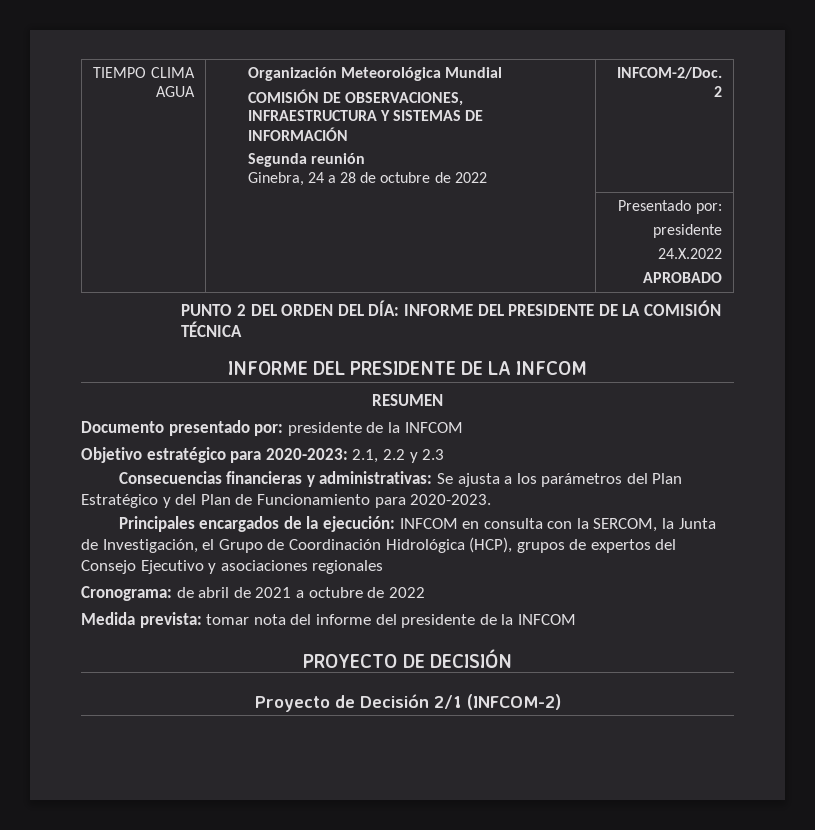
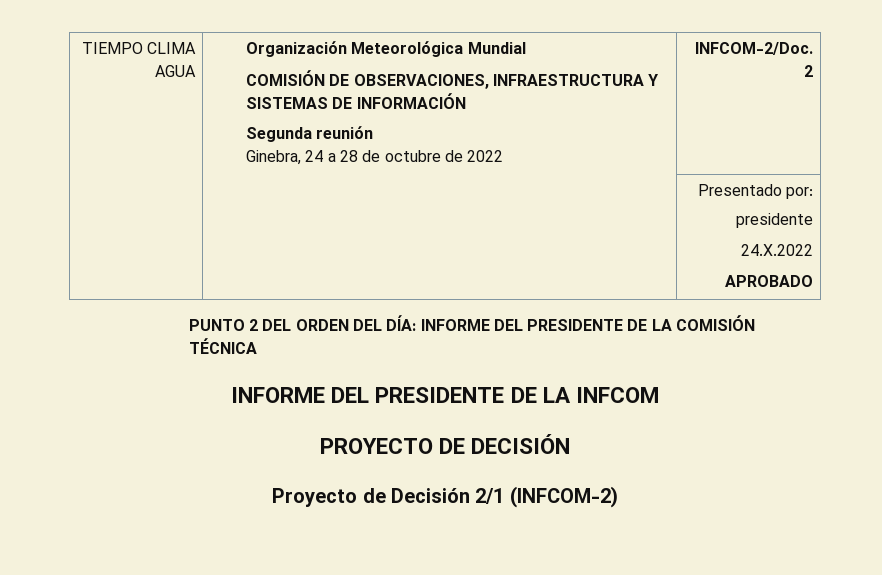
[372,394,443,406] [81,420,463,436] [81,447,445,463] [118,471,683,487] [81,494,492,508] [118,516,716,532] [81,537,677,553] [81,560,384,574] [81,586,425,601] [81,612,576,628] // RESUMEN // Documento presentado por: presidente de la INFCOM // Objetivo estratégico para 2020-2023: 2.1, 2.2 y 2.3 // Consecuencias financieras y administrativas: Se ajusta a los parámetros del Plan Estratégico y del Plan de Funcionamiento para 2020-2023. // Principales encargados de la ejecución: INFCOM en consulta con la SERCOM, la Junta de Investigación, el Grupo de Coordinación Hidrológica (HCP), grupos de expertos del Consejo Ejecutivo y asociaciones regionales // Cronograma: de abril de 2021 a octubre de 2022 // Medida prevista: tomar nota del informe del presidente de la INFCOM -> (659, 395) none

